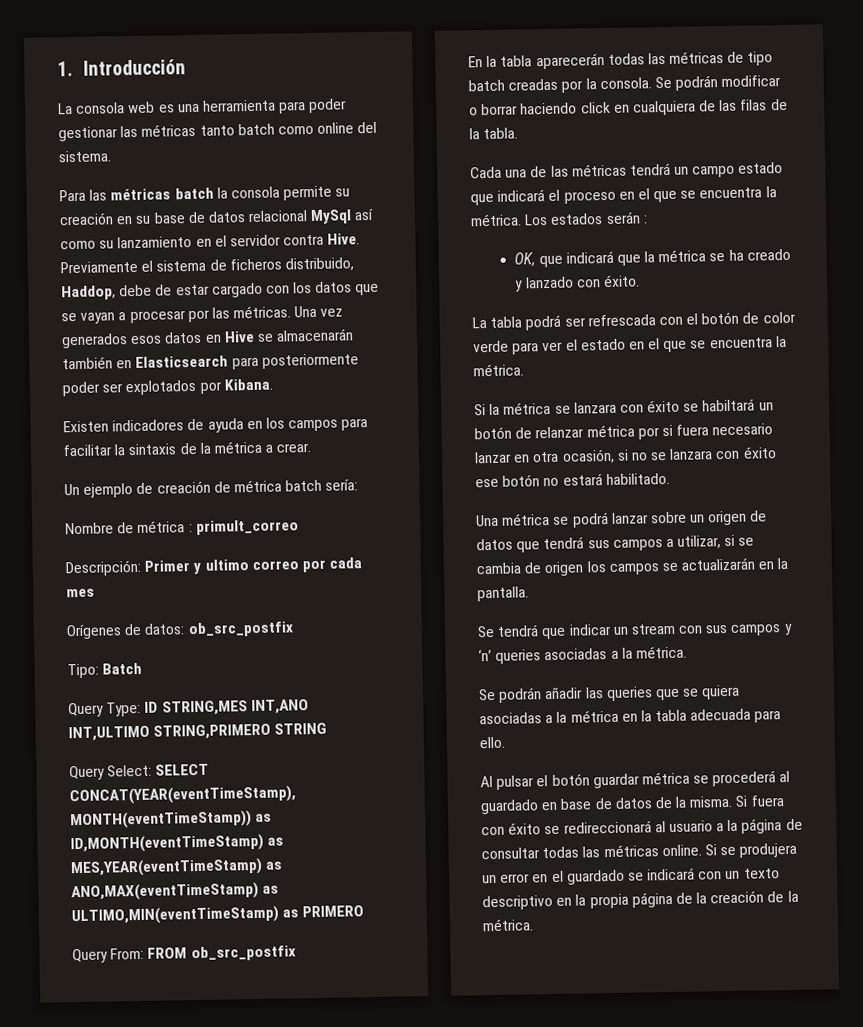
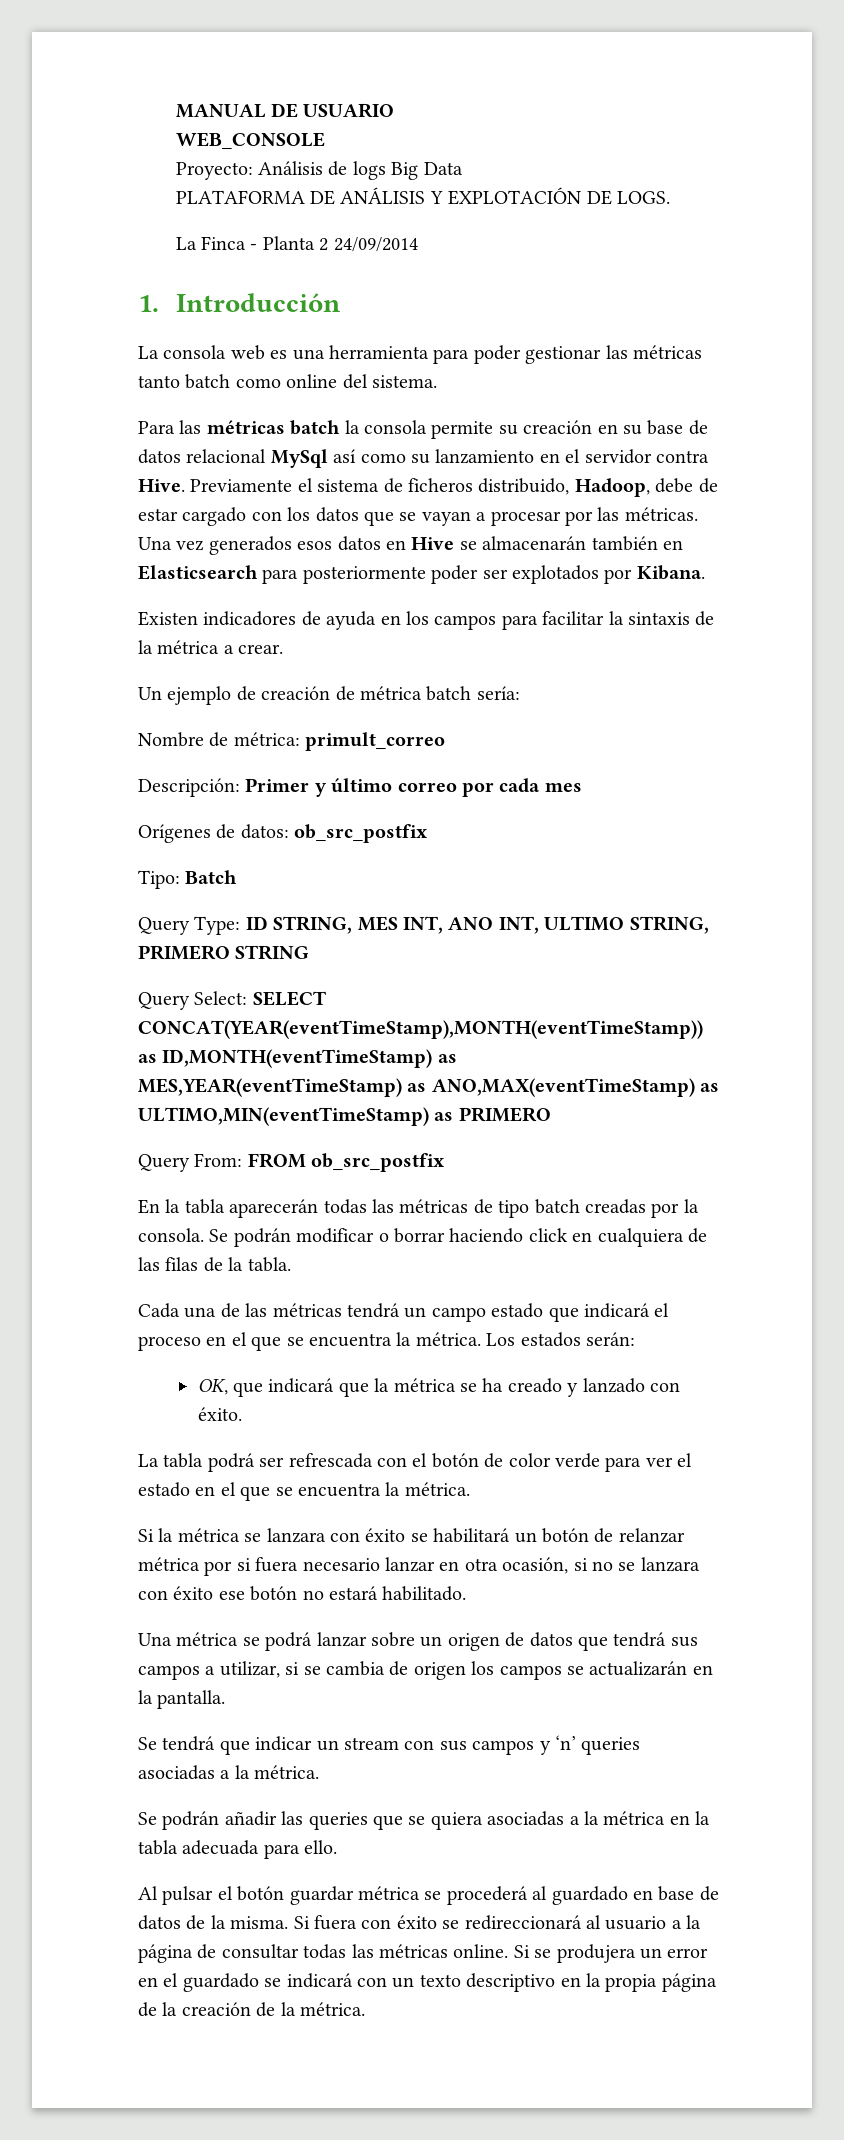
(57, 69) none -> [175,103,395,118] [175,132,325,150] [175,161,463,180] [175,187,670,205] [175,236,418,252] MANUAL DE USUARIO // WEB_CONSOLE // Proyecto: Análisis de logs Big Data // PLATAFORMA DE ANÁLISIS Y EXPLOTACIÓN DE LOGS. // La Finca - Planta 2 24/09/2014 //
[61,285,116,301] Haddop, -> [574,478,650,497] Hadoop,
[137,520,193,533] métrica : -> [233,732,300,746] métrica:
[204,559,249,571] ultimo -> [331,778,393,793] último
[161,699,309,716] [68,723,272,742] STRING,MES INT,ANO INT,ULTIMO STRING,PRIMERO -> [273,916,709,934] [138,945,230,960] STRING, MES INT, ANO INT, ULTIMO STRING, PRIMERO
[605,211,648,225] serán : -> [586,1332,635,1346] serán:
[702,398,756,412] habiltará -> [433,1528,511,1543] habilitará

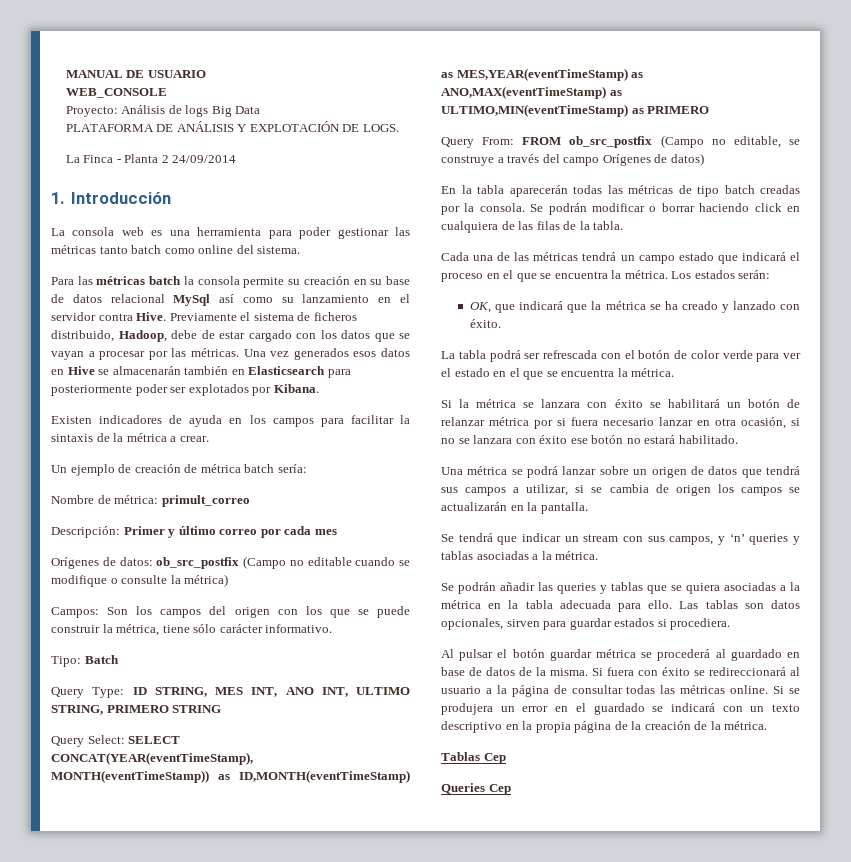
(429, 833) none -> [243,556,410,569] [51,574,229,587] [51,606,410,618] [51,624,333,636] (Campo no editable cuando se modifique o consulte la métrica) // Campos: Son los campos del origen con los que se puede construir la métrica, tiene sólo carácter informativo.
(446, 1162) none -> [660,135,800,148] [441,153,704,166] (Campo no editable, se construye a través del campo Orígenes de datos)
[472,1740,535,1755] campos -> [669,536,714,545] campos,
(641, 1746) none -> [793,536,800,545] [441,551,473,560] y tablas
(368, 1821) none -> [600,582,643,594] y tablas
(338, 1847) none -> [679,600,800,609] [441,618,731,630] Las tablas son datos opcionales, sirven para guardar estados si procediera.
(365, 2009) none -> [441,752,506,764] [441,783,511,795] // Tablas Cep // Queries Cep

